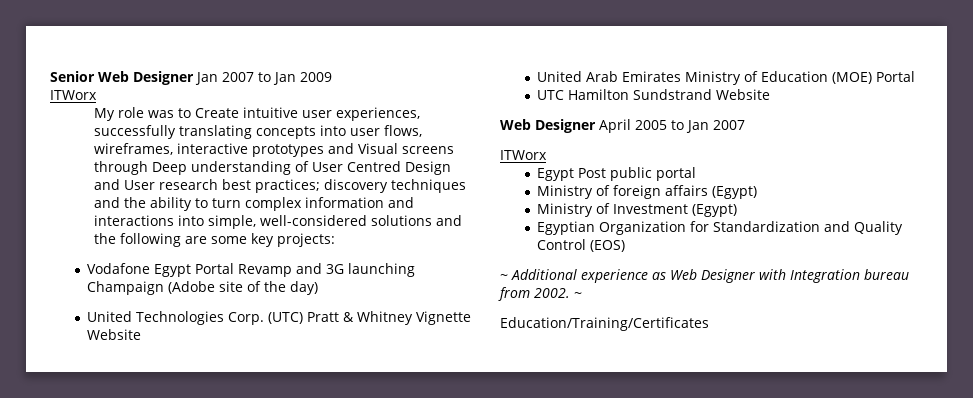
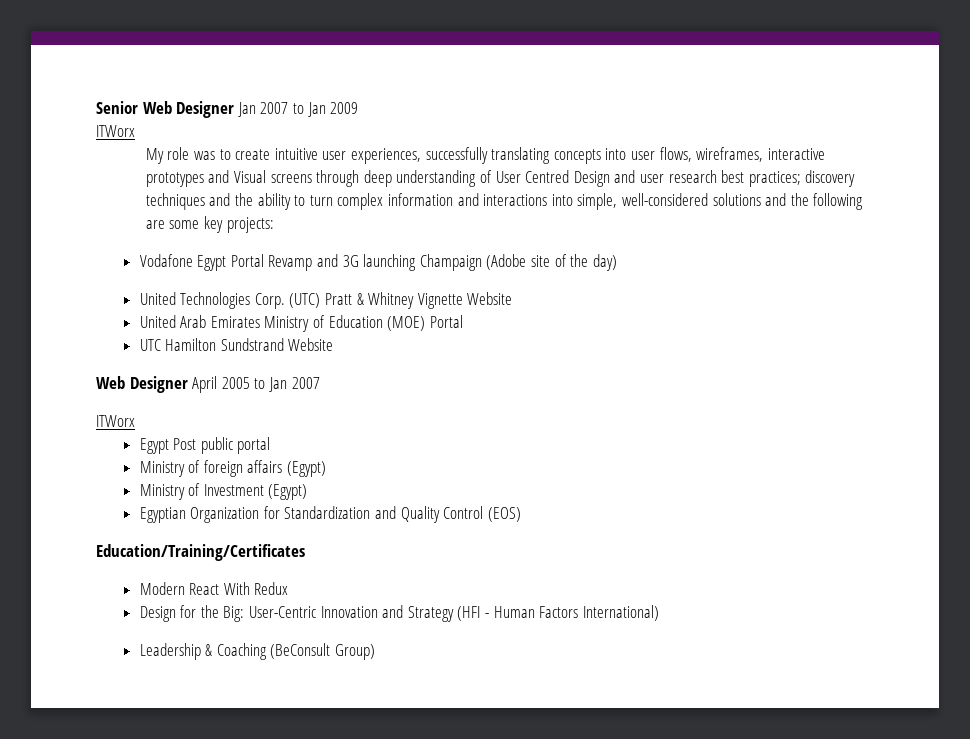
[195,108,240,118] Create -> [235,149,271,160] create
[152,162,188,175] Deep -> [363,170,392,187] deep
[124,180,156,190] User -> [639,174,664,183] user
[500,269,909,283] [498,287,582,301] [500,317,709,331] ~ Additional experience as Web Designer with Integration bureau from 2002. ~ // Education/Training/Certificates -> [96,544,305,561] [139,582,289,595] [139,605,659,622] [139,643,375,660] Education/Training/Certificates // Modern React With Redux // Design for the Big: User-Centric Innovation and Strategy (HFI - Human Factors International) // Leadership & Coaching (BeConsult Group)

